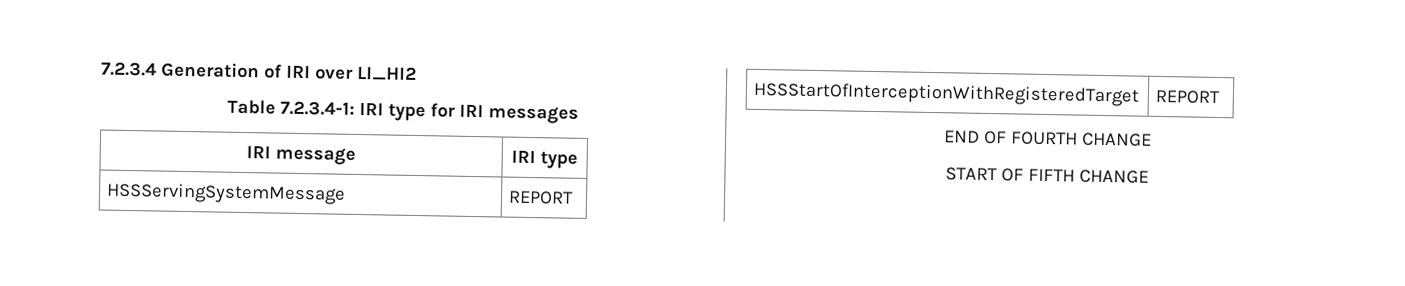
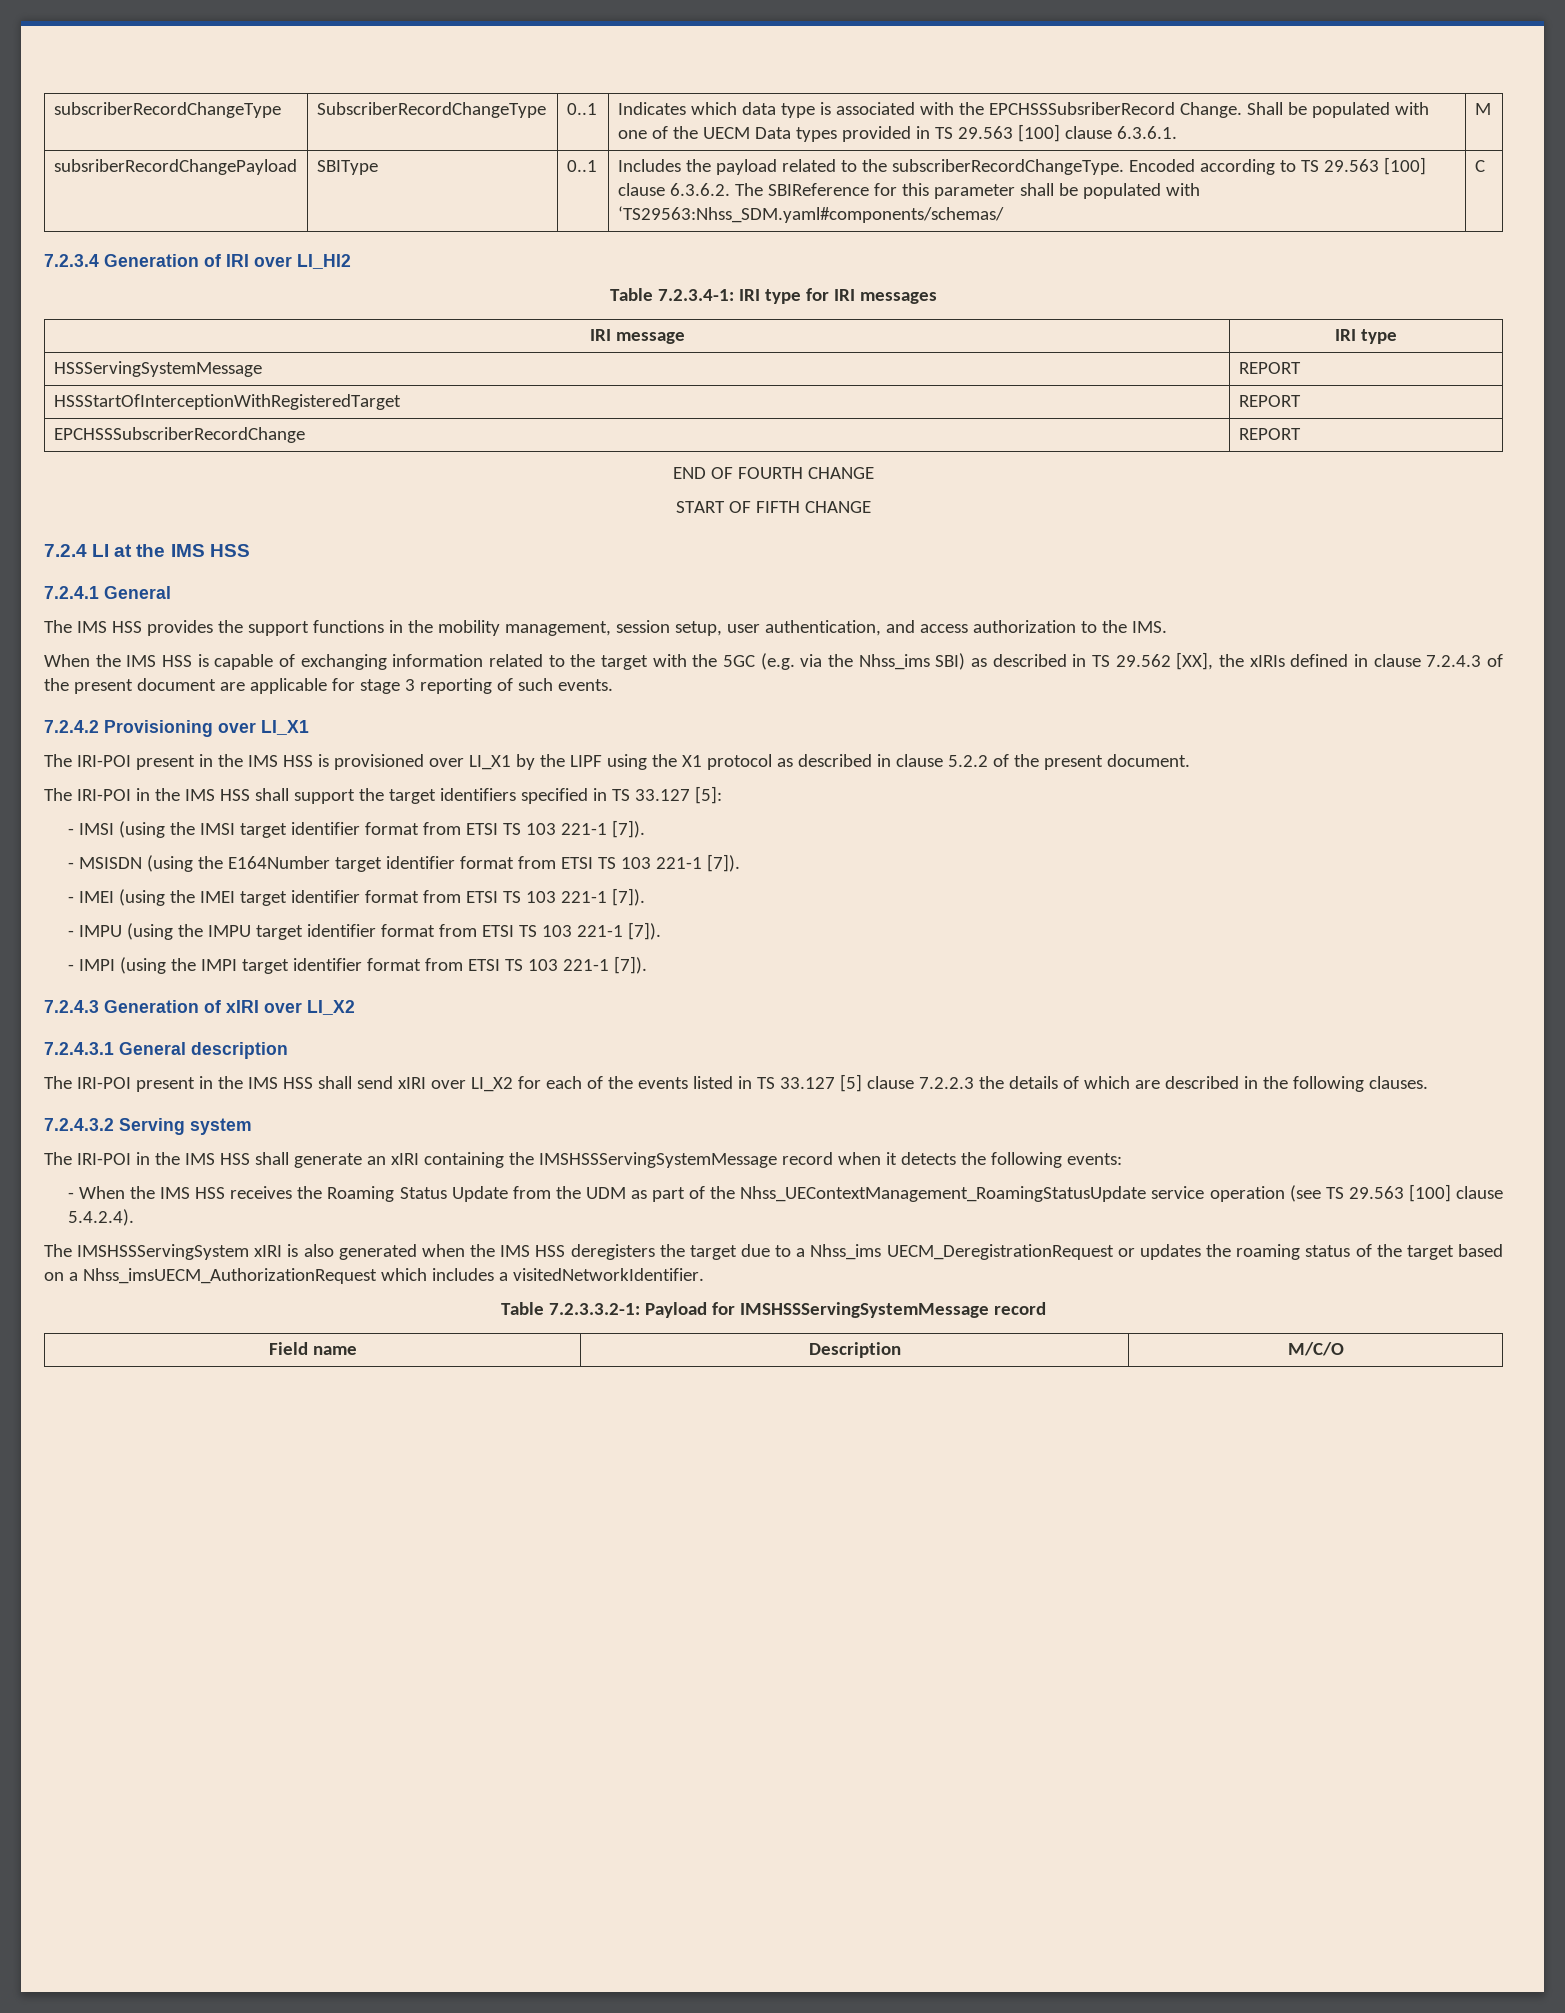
(101, 69) none -> [53,102,281,118] [316,102,546,118] [566,103,597,115] [617,102,1429,118] [617,124,1177,142] [1474,103,1491,115] [53,159,297,175] [316,160,378,175] [566,160,597,172] [617,157,1426,175] [617,183,1200,199] [617,206,1004,223] [1474,160,1485,172] subscriberRecordChangeType | SubscriberRecordChangeType | 0..1 | Indicates which data type is associated with the EPCHSSSubsriberRecord Change. Shall be populated with one of the UECM Data types provided in TS 29.563 [100] clause 6.3.6.1. | M // subsriberRecordChangePayload | SBIType | 0..1 | Includes the payload related to the subscriberRecordChangeType. Encoded according to TS 29.563 [100] clause 6.3.6.2. The SBIReference for this parameter shall be populated with ‘TS29563:Nhss_SDM.yaml#components/schemas/ | C //
(1221, 97) none -> [53,427,305,443] [1238,428,1301,440] // EPCHSSSubscriberRecordChange | REPORT
(1149, 176) none -> [44,544,250,557] [44,586,171,599] [44,620,1167,636] [44,652,1504,670] [44,678,613,694] [44,720,309,737] [44,754,1190,770] [44,786,722,804] [67,820,645,838] [67,854,740,872] [67,888,645,906] [67,922,661,940] [67,956,647,974] [44,1000,355,1015] [44,1042,288,1059] [44,1074,1428,1092] [44,1118,252,1135] [44,1152,1122,1168] [67,1184,1503,1202] [67,1209,134,1226] [44,1244,1504,1260] [44,1268,704,1284] [501,1302,1046,1318] [268,1342,357,1355] [808,1342,901,1358] [1287,1342,1344,1356] // 7.2.4 LI at the IMS HSS // 7.2.4.1 General // The IMS HSS provides the support functions in the mobility management, session setup, user authentication, and access authorization to the IMS. // When the IMS HSS is capable of exchanging information related to the target with the 5GC (e.g. via the Nhss_ims SBI) as described in TS 29.562 [XX], the xIRIs defined in clause 7.2.4.3 of the present document are applicable for stage 3 reporting of such events. // 7.2.4.2 Provisioning over LI_X1 // The IRI-POI present in the IMS HSS is provisioned over LI_X1 by the LIPF using the X1 protocol as described in clause 5.2.2 of the present document. // The IRI-POI in the IMS HSS shall support the target identifiers specified in TS 33.127 [5]: // - IMSI (using the IMSI target identifier format from ETSI TS 103 221-1 [7]). // - MSISDN (using the E164Number target identifier format from ETSI TS 103 221-1 [7]). // - IMEI (using the IMEI target identifier format from ETSI TS 103 221-1 [7]). // - IMPU (using the IMPU target identifier format from ETSI TS 103 221-1 [7]). // - IMPI (using the IMPI target identifier format from ETSI TS 103 221-1 [7]). // 7.2.4.3 Generation of xIRI over LI_X2 // 7.2.4.3.1 General description // The IRI-POI present in the IMS HSS shall send xIRI over LI_X2 for each of the events listed in TS 33.127 [5] clause 7.2.2.3 the details of which are described in the following clauses. // 7.2.4.3.2 Serving system // The IRI-POI in the IMS HSS shall generate an xIRI containing the IMSHSSServingSystemMessage record when it detects the following events: // - When the IMS HSS receives the Roaming Status Update from the UDM as part of the Nhss_UEContextManagement_RoamingStatusUpdate service operation (see TS 29.563 [100] clause 5.4.2.4). // The IMSHSSServingSystem xIRI is also generated when the IMS HSS deregisters the target due to a Nhss_ims UECM_DeregistrationRequest or updates the roaming status of the target based on a Nhss_imsUECM_AuthorizationRequest which includes a visitedNetworkIdentifier. // Table 7.2.3.3.2-1: Payload for IMSHSSServingSystemMessage record // Field name | Description | M/C/O

